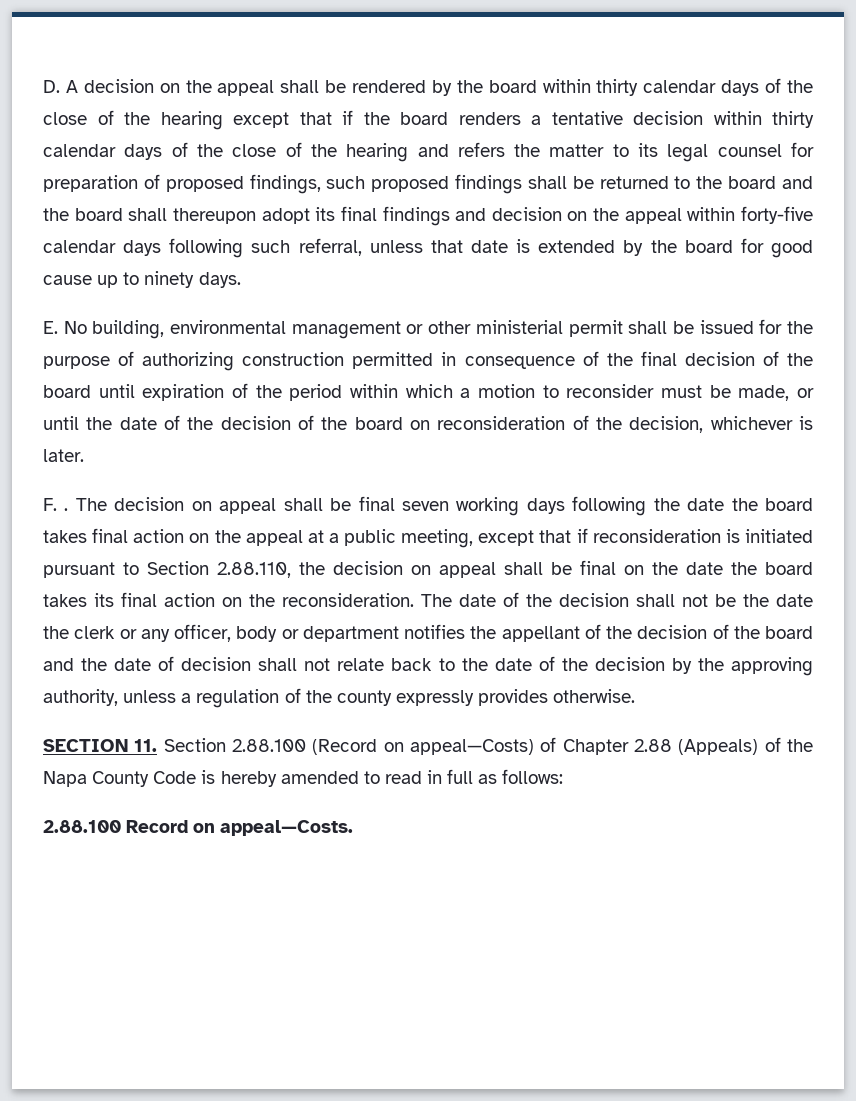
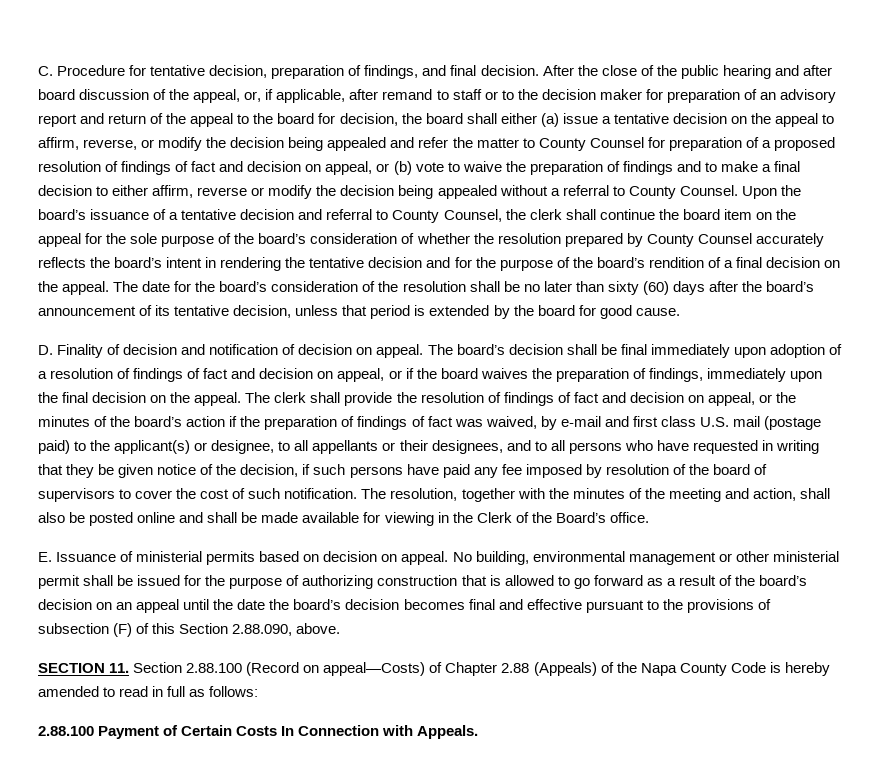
[43,78,813,96] [43,110,814,130] [43,142,814,162] [43,174,813,194] [43,206,813,226] [43,238,362,258] D. A decision on the appeal shall be rendered by the board within thirty calendar days of the close of the hearing except that if the board renders a tentative decision within thirty calendar days of the close of the hearing and refers the matter to its legal counsel for preparation of proposed findings, such proposed findings shall be returned to the board and the board shall thereupon adopt its final findings and decision on the appeal within forty-five calendar days following such referral, -> [38,65,832,79] [38,89,837,103] [38,113,835,127] [38,137,835,151] [38,161,801,175] [38,185,801,199] [38,209,796,223] [38,233,824,247] [38,257,841,271] [38,281,815,295] [38,305,292,318] C. Procedure for tentative decision, preparation of findings, and final decision. After the close of the public hearing and after board discussion of the appeal, or, if applicable, after remand to staff or to the decision maker for preparation of an advisory report and return of the appeal to the board for decision, the board shall either (a) issue a tentative decision on the appeal to affirm, reverse, or modify the decision being appealed and refer the matter to County Counsel for preparation of a proposed resolution of findings of fact and decision on appeal, or (b) vote to waive the preparation of findings and to make a final decision to either affirm, reverse or modify the decision being appealed without a referral to County Counsel. Upon the board’s issuance of a tentative decision and referral to County Counsel, the clerk shall continue the board item on the appeal for the sole purpose of the board’s consideration of whether the resolution prepared by County Counsel accurately reflects the board’s intent in rendering the tentative decision and for the purpose of the board’s rendition of a final decision on the appeal. The date for the board’s consideration of the resolution shall be no later than sixty (60) days after the board’s announcement of its tentative decision,
[471,240,509,253] date -> [370,305,411,319] period
[43,271,241,288] [43,321,58,334] cause up to ninety days. // E. -> [635,308,680,316] [38,344,842,358] [38,368,822,382] [38,392,797,406] [38,416,822,430] [38,440,819,454] [38,464,768,478] [38,488,830,502] [38,512,649,526] [38,551,449,565] cause. // D. Finality of decision and notification of decision on appeal. The board’s decision shall be final immediately upon adoption of a resolution of findings of fact and decision on appeal, or if the board waives the preparation of findings, immediately upon the final decision on the appeal. The clerk shall provide the resolution of findings of fact and decision on appeal, or the minutes of the board’s action if the preparation of findings of fact was waived, by e-mail and first class U.S. mail (postage paid) to the applicant(s) or designee, to all appellants or their designees, and to all persons who have requested in writing that they be given notice of the decision, if such persons have paid any fee imposed by resolution of the board of supervisors to cover the cost of such notification. The resolution, together with the minutes of the meeting and action, shall also be posted online and shall be made available for viewing in the Clerk of the Board’s office. // E. Issuance of ministerial permits based on decision on appeal.
[352,351,814,369] [43,383,814,401] [43,415,814,433] [43,449,84,462] [43,496,813,516] [43,528,813,548] [43,560,813,578] [43,592,813,607] [43,624,813,642] [43,656,813,676] [43,688,636,708] permitted in consequence of the final decision of the board until expiration of the period within which a motion to reconsider must be made, or until the date of the decision of the board on reconsideration of the decision, whichever is later. // F. . The decision on appeal shall be final seven working days following the date the board takes final action on the appeal at a public meeting, except that if reconsideration is initiated pursuant to Section 2.88.110, the decision on appeal shall be final on the date the board takes its final action on the reconsideration. The date of the decision shall not be the date the clerk or any officer, body or department notifies the appellant of the decision of the board and the date of decision shall not relate back to the date of the decision by the approving authority, unless a regulation of the county expressly provides otherwise. -> [461,575,808,589] [38,599,771,613] [38,623,341,637] that is allowed to go forward as a result of the board’s decision on an appeal until the date the board’s decision becomes final and effective pursuant to the provisions of subsection (F) of this Section 2.88.090, above.
[126,820,354,836] Record on appeal—Costs. -> [98,725,479,739] Payment of Certain Costs In Connection with Appeals.

